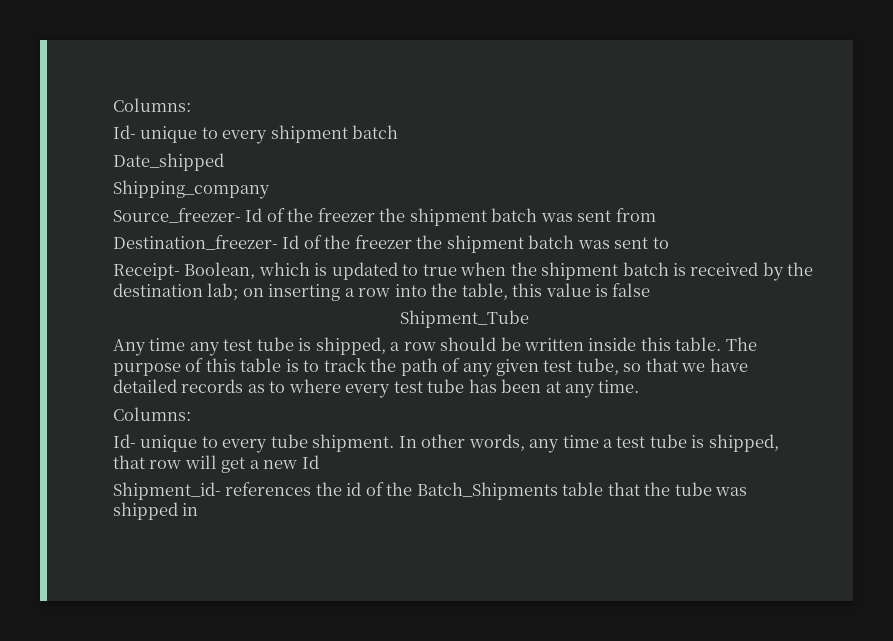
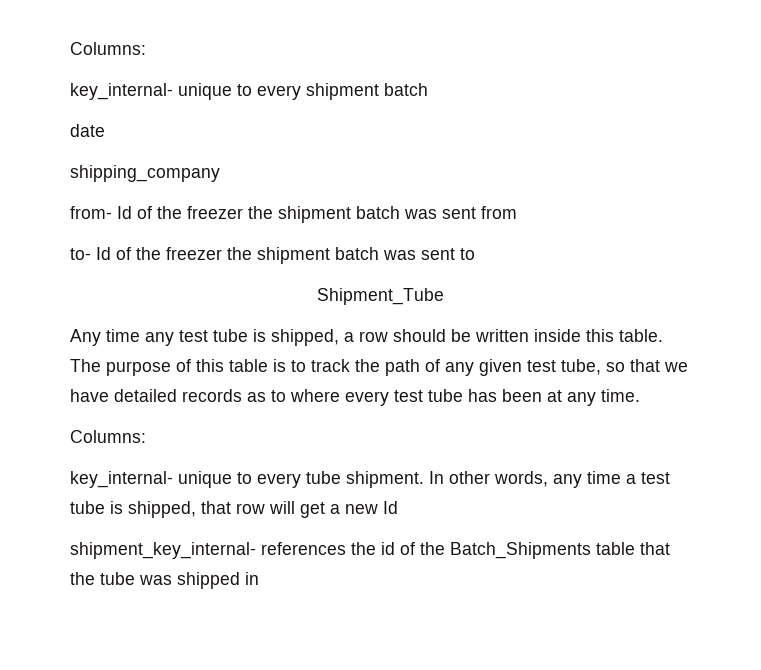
[113,98,191,112] [113,125,136,139] Columns: // Id- -> [70,42,146,55] [70,83,173,100] Columns: // key_internal-
[113,153,224,171] [113,180,270,199] [113,208,241,223] Date_shipped // Shipping_company // Source_freezer- -> [70,124,105,137] [70,165,220,182] [70,206,112,219] date // shipping_company // from-
[113,235,278,250] Destination_freezer- -> [70,248,91,260] to-
[113,262,814,281] [113,283,651,301] // Receipt- Boolean, which is updated to true when the shipment batch is received by the destination lab; on inserting a row into the table, this value is false -> (475, 254) none
[113,434,136,448] Id- -> [70,471,173,488] key_internal-
[113,482,221,500] Shipment_id- -> [70,542,256,559] shipment_key_internal-

